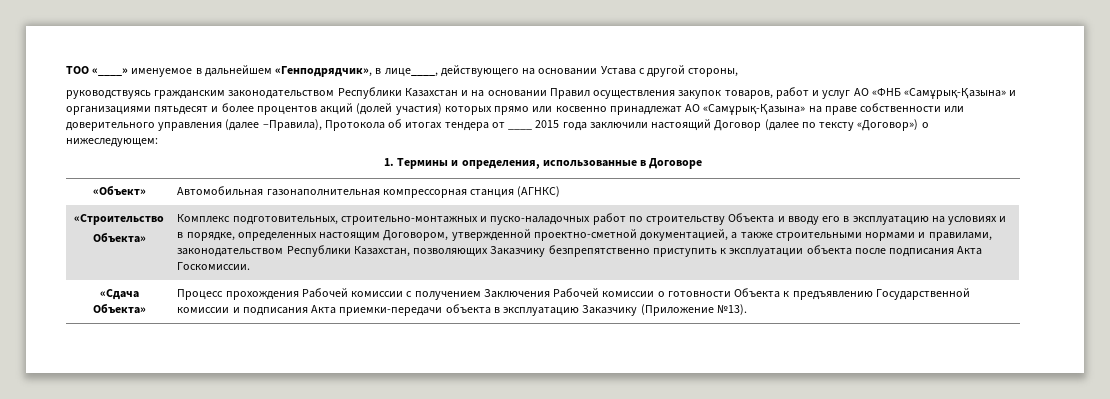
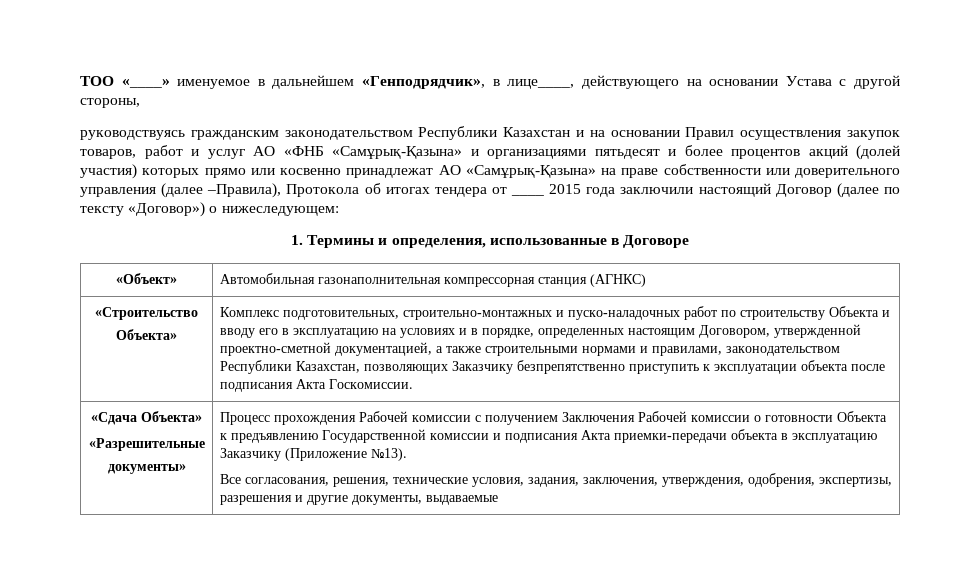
(146, 308) none -> [88,438,205,451] [107,464,186,474] // «Разрешительные // документы»
(747, 309) none -> [219,473,892,487] [219,495,498,505] // Все согласования, решения, технические условия, задания, заключения, утверждения, одобрения, экспертизы, разрешения и другие документы, выдаваемые

